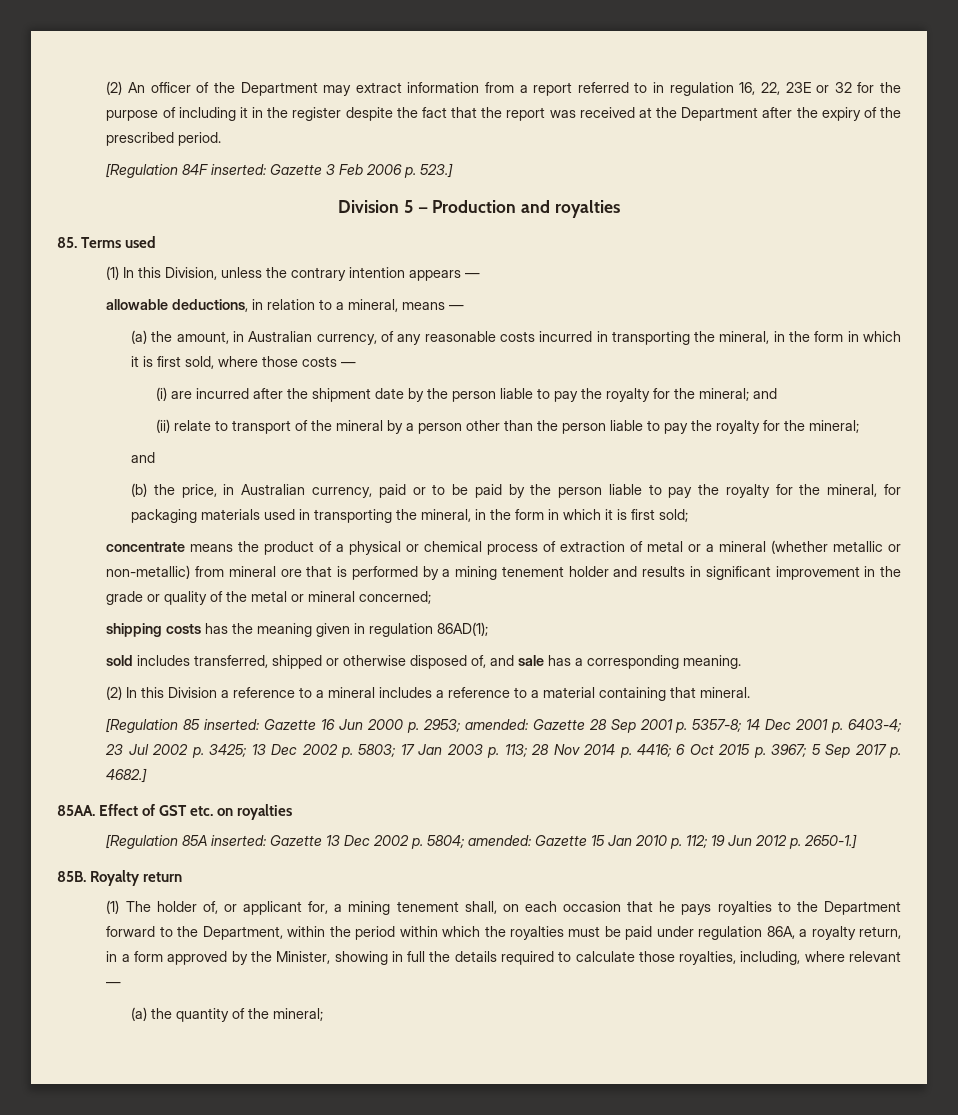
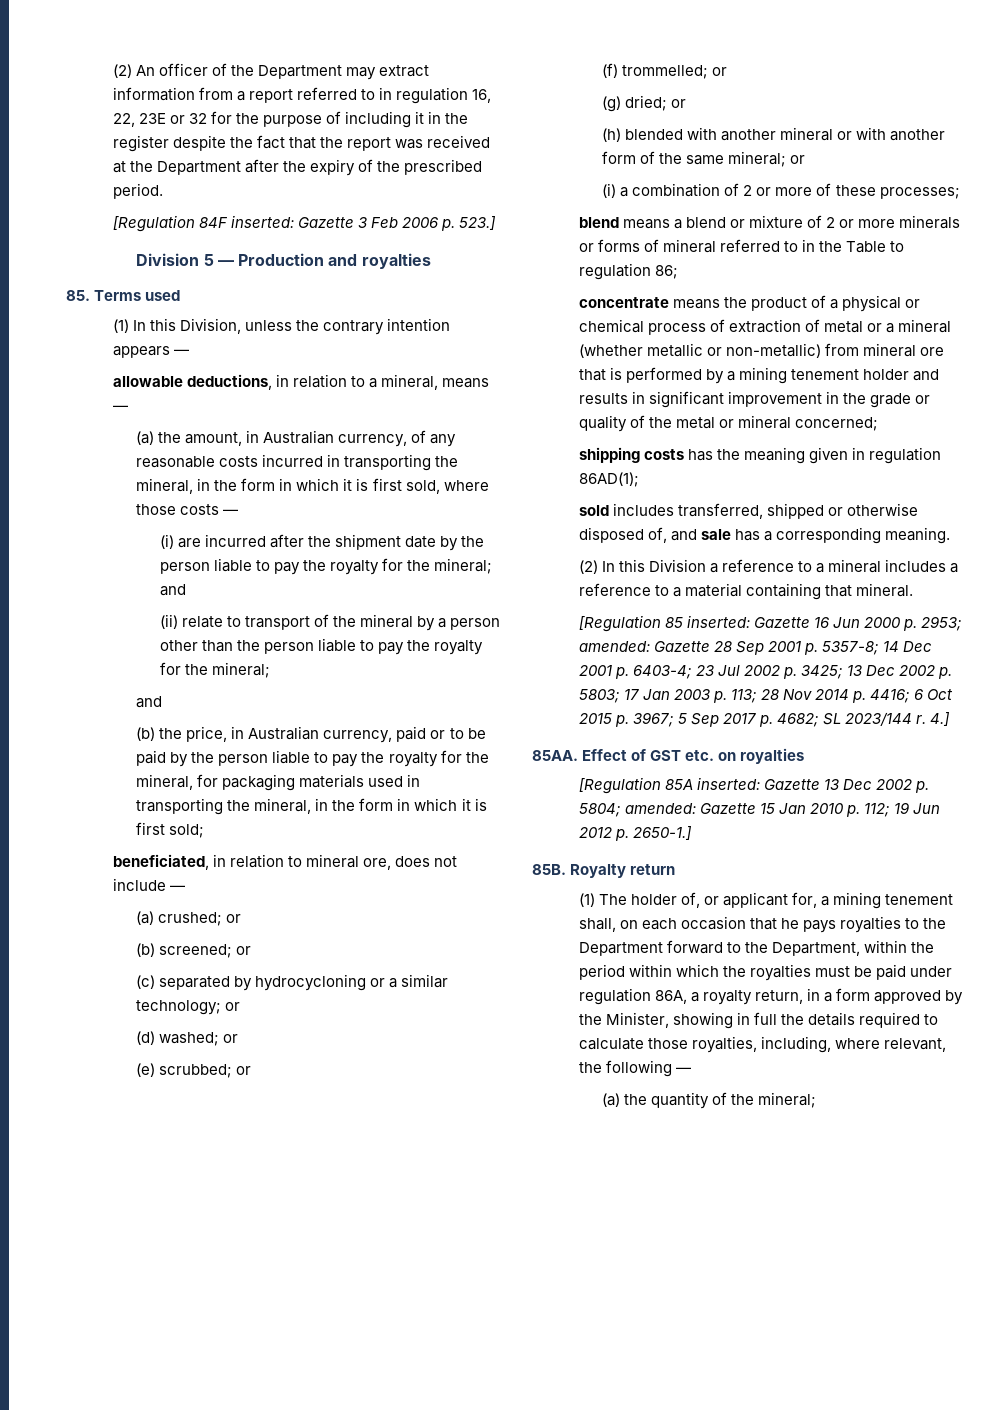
(689, 515) none -> [112,854,458,870] [112,878,185,891] [136,911,242,926] [136,943,252,958] [136,974,449,991] [136,1000,241,1015] [136,1031,239,1046] [136,1063,252,1078] [602,63,728,79] [602,95,687,112] [602,127,946,142] [602,151,806,167] [602,183,960,199] [578,215,961,229] [578,239,905,253] [578,263,678,280] // beneficiated, in relation to mineral ore, does not include — // (a) crushed; or // (b) screened; or // (c) separated by hydrocycloning or a similar technology; or // (d) washed; or // (e) scrubbed; or // (f) trommelled; or // (g) dried; or // (h) blended with another mineral or with another form of the same mineral; or // (i) a combination of 2 or more of these processes; // blend means a blend or mixture of 2 or more minerals or forms of mineral referred to in the Table to regulation 86;
[106,768,148,783] 4682.] -> [777,712,951,727] 4682; SL 2023/144 r. 4.]
[848,951,901,962] relevant -> [884,1038,947,1052] [578,1060,672,1077] relevant, the following

